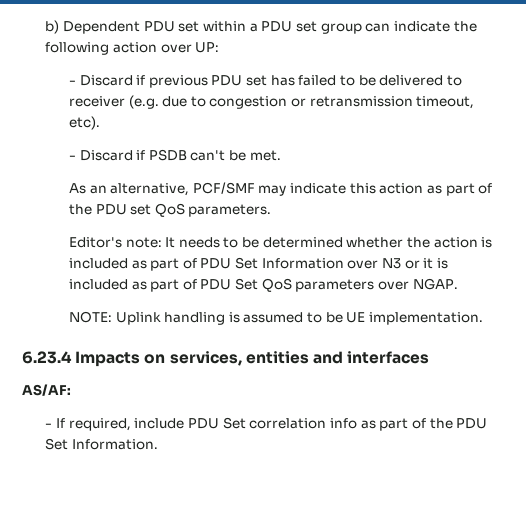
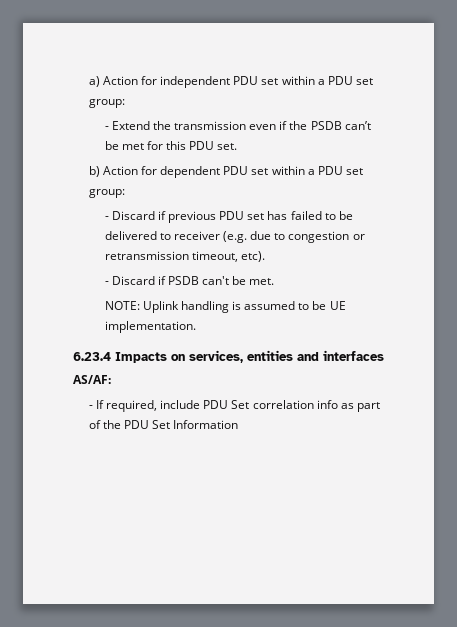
[45,20,477,34] [45,42,220,55] b) Dependent PDU set within a PDU set group can indicate the following action over UP: -> [88,76,373,88] [88,99,125,108] [104,121,371,130] [104,141,238,150] [88,166,363,178] [88,189,125,198] a) Action for independent PDU set within a PDU set group: // - Extend the transmission even if the PSDB can’t be met for this PDU set. // b) Action for dependent PDU set within a PDU set group:
[68,182,493,196] [68,203,272,217] [68,237,493,248] [68,257,448,271] [68,278,458,292] // As an alternative, PCF/SMF may indicate this action as part of the PDU set QoS parameters. // Editor's note: It needs to be determined whether the action is included as part of PDU Set Information over N3 or it is included as part of PDU Set QoS parameters over NGAP. -> (275, 281) none
[72,439,159,450] Information. -> [173,420,239,429] Information

